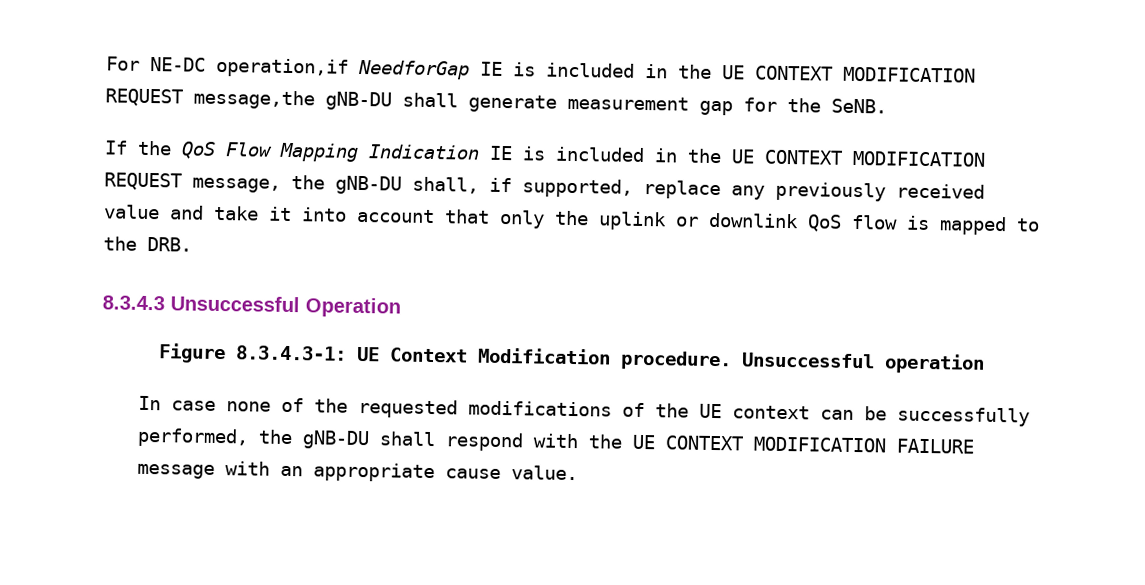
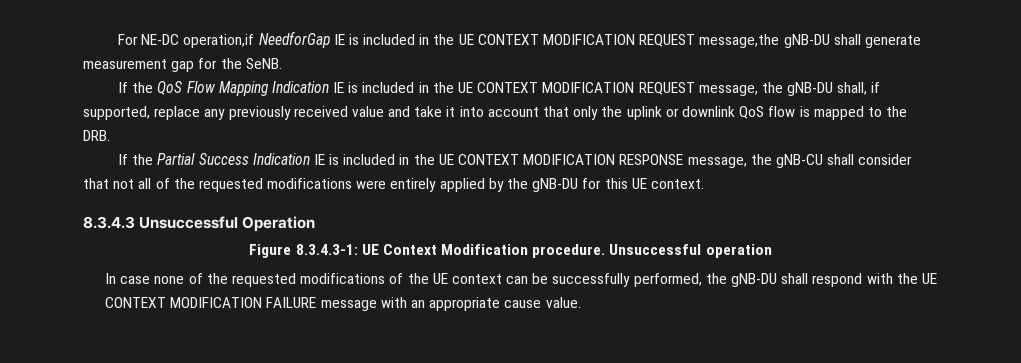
(192, 244) none -> [117,153,913,168] [83,178,704,192] // If the Partial Success Indication IE is included in the UE CONTEXT MODIFICATION RESPONSE message, the gNB-CU shall consider that not all of the requested modifications were entirely applied by the gNB-DU for this UE context.

